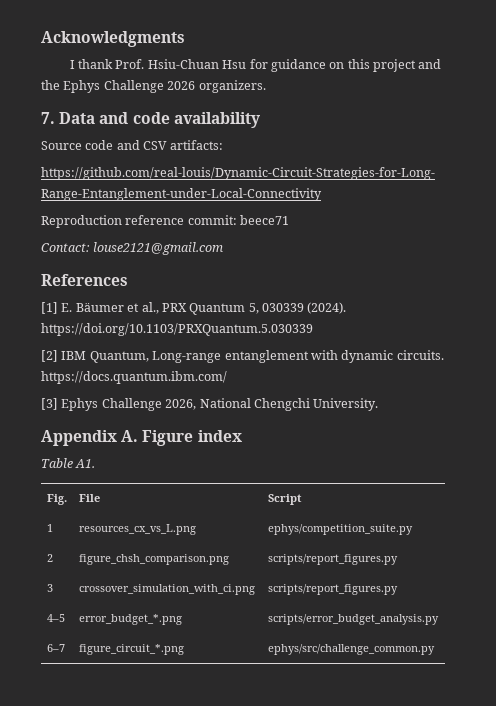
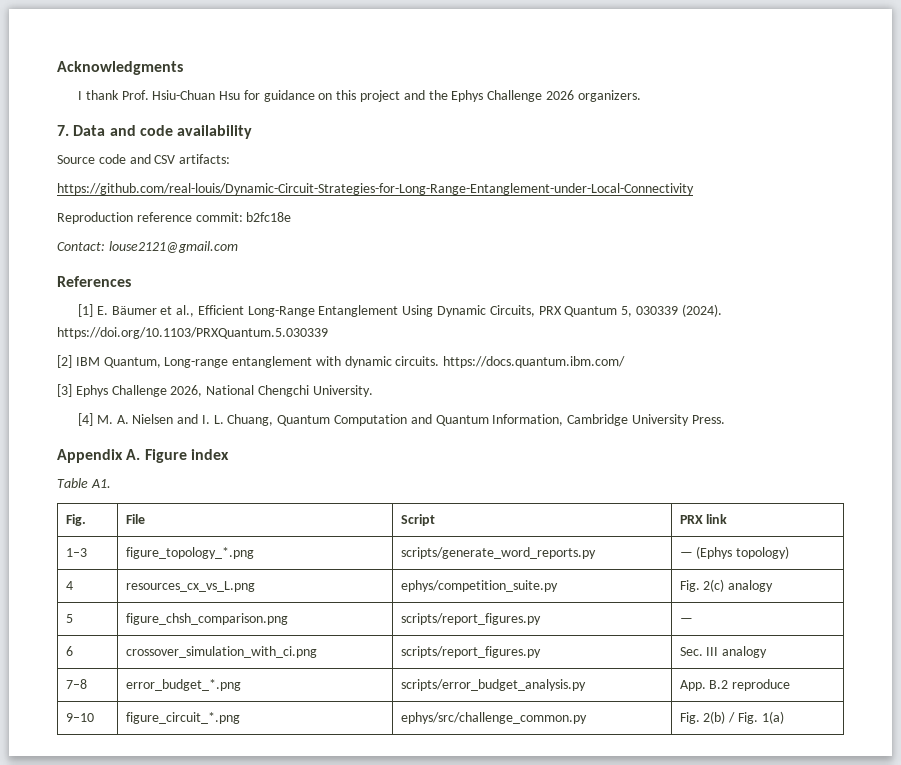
[240,215,290,225] beece71 -> [246,212,292,222] b2fc18e
(159, 308) none -> [197,305,535,317] Efficient Long-Range Entanglement Using Dynamic Circuits,
(379, 404) none -> [78,413,725,426] // [4] M. A. Nielsen and I. L. Chuang, Quantum Computation and Quantum Information, Cambridge University Press.
[46,524,53,532] [78,524,196,535] [267,524,413,535] [46,554,53,562] // 1 | resources_cx_vs_L.png | ephys/competition_suite.py // 2 -> [679,514,728,524] [65,548,87,557] [125,547,254,559] [400,547,596,559] [679,546,790,559] [65,581,73,590] [125,581,255,592] [400,580,558,592] [679,579,774,592] [65,614,73,623] | PRX link // 1–3 | figure_topology_*.png | scripts/generate_word_reports.py | — (Ephys topology) // 4 | resources_cx_vs_L.png | ephys/competition_suite.py | Fig. 2(c) analogy // 5
[46,584,53,592] // 3 -> [679,618,693,623] [65,646,73,656] | — // 6
[46,614,65,622] [78,614,182,625] [267,614,439,625] [46,644,65,652] [78,644,184,655] [267,644,435,655] // 4–5 | error_budget_*.png | scripts/error_budget_analysis.py // 6–7 | figure_circuit_*.png | ephys/src/challenge_common.py -> [679,646,768,658] [65,679,87,689] [125,679,241,691] [400,679,586,691] [679,679,791,691] [65,713,94,722] [125,712,240,724] [400,712,587,724] [679,711,784,724] | Sec. III analogy // 7–8 | error_budget_*.png | scripts/error_budget_analysis.py | App. B.2 reproduce // 9–10 | figure_circuit_*.png | ephys/src/challenge_common.py | Fig. 2(b) / Fig. 1(a)

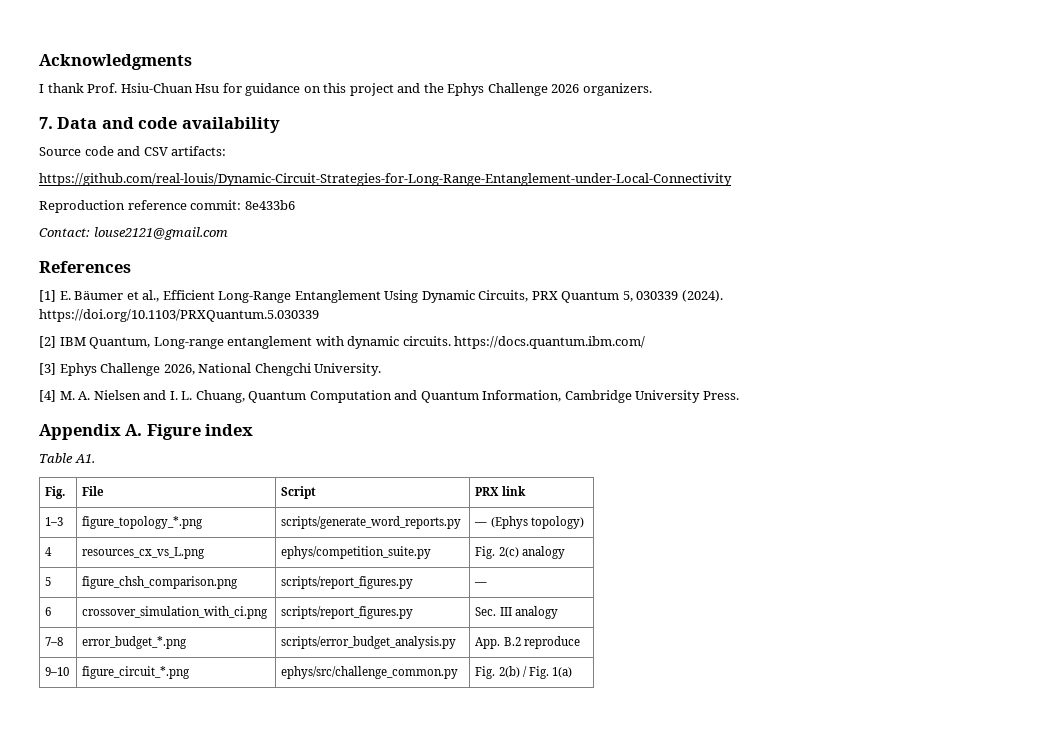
[246,212,292,222] b2fc18e -> [244,200,295,210] 8e433b6

